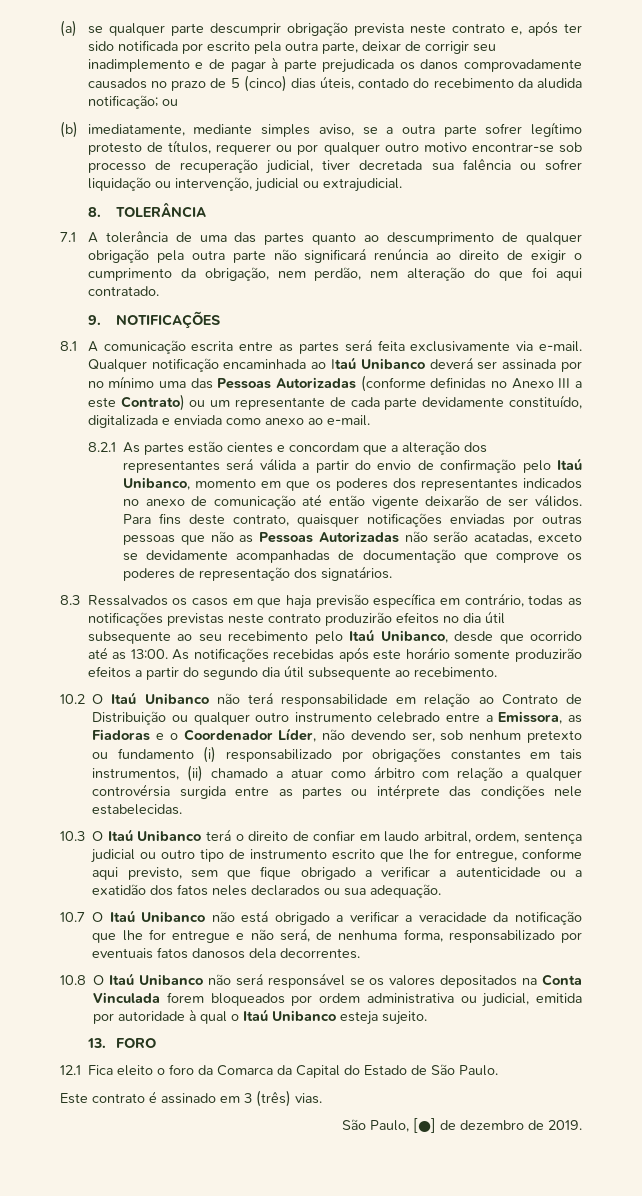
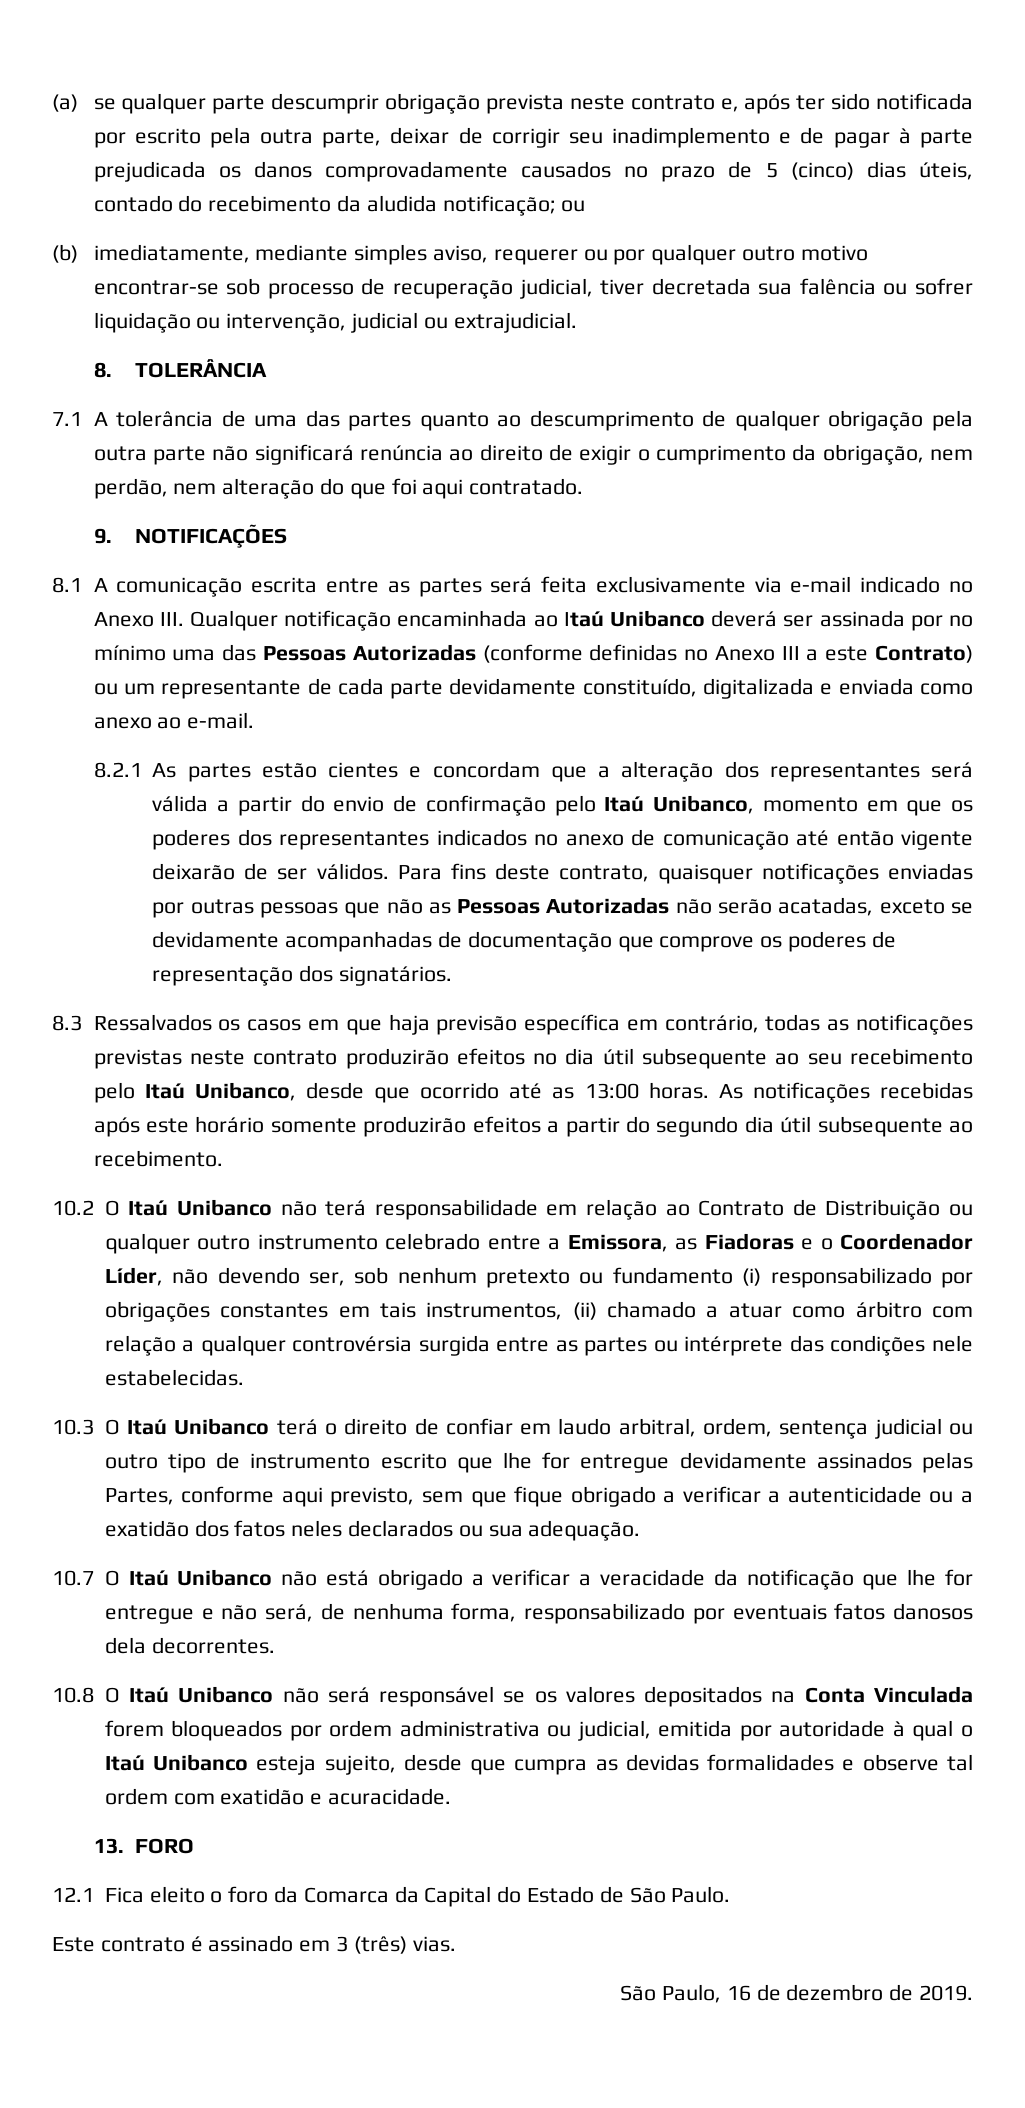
[362,122,582,137] [87,140,212,155] se a outra parte sofrer legítimo protesto de títulos, -> (489, 254) none
[539,341,582,352] e-mail. -> [790,576,973,593] [93,612,184,627] e-mail indicado no Anexo III.
[130,649,168,659] 13:00. -> [584,1082,709,1099] 13:00 horas.
[456,849,518,862] entregue, -> [580,1452,973,1473] [104,1488,174,1505] entregue devidamente assinados pelas Partes,
[382,1011,428,1025] sujeito. -> [324,1754,974,1775] [104,1788,451,1805] sujeito, desde que cumpra as devidas formalidades e observe tal ordem com exatidão e acuracidade.
[413,1118,436,1133] [●] -> [726,1985,751,2001] 16

